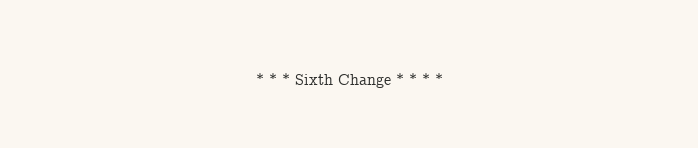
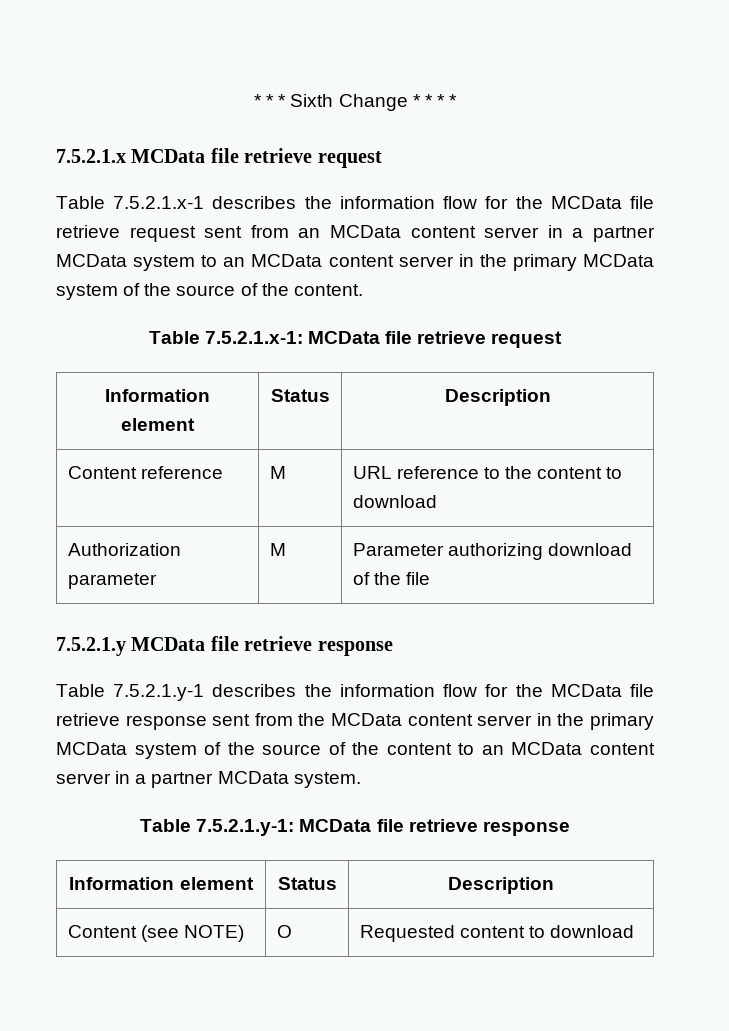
(443, 79) none -> [56,148,382,168] [56,196,654,209] [56,225,656,242] [56,254,655,271] [56,283,363,300] [148,331,563,348] [105,389,210,402] [121,418,195,431] [270,389,330,402] [444,389,551,406] [67,466,223,479] [269,466,286,479] [352,466,623,479] [352,495,437,508] [67,543,181,556] [67,573,157,589] [269,543,286,556] [352,543,632,560] [352,572,430,585] [56,636,393,656] [56,684,654,701] [56,713,655,730] [56,742,656,759] [56,771,361,788] [140,819,570,836] [69,877,254,890] [277,877,337,890] [448,877,554,894] [67,925,244,942] [276,925,292,938] [359,925,634,942] // 7.5.2.1.x MCData file retrieve request // Table 7.5.2.1.x-1 describes the information flow for the MCData file retrieve request sent from an MCData content server in a partner MCData system to an MCData content server in the primary MCData system of the source of the content. // Table 7.5.2.1.x-1: MCData file retrieve request // Information element | Status | Description // Content reference | M | URL reference to the content to download // Authorization parameter | M | Parameter authorizing download of the file // 7.5.2.1.y MCData file retrieve response // Table 7.5.2.1.y-1 describes the information flow for the MCData file retrieve response sent from the MCData content server in the primary MCData system of the source of the content to an MCData content server in a partner MCData system. // Table 7.5.2.1.y-1: MCData file retrieve response // Information element | Status | Description // Content (see NOTE) | O | Requested content to download

